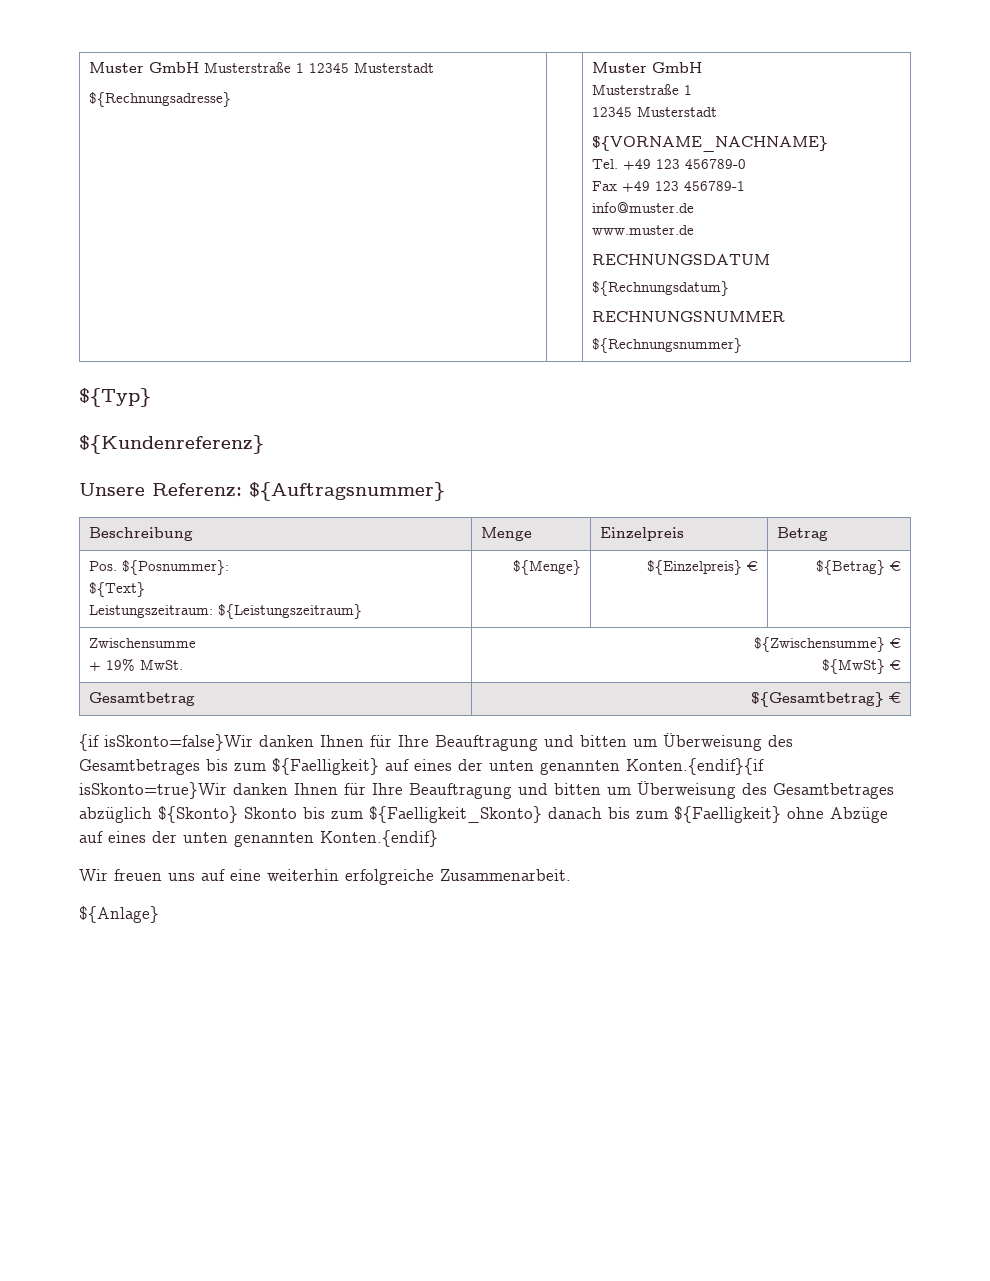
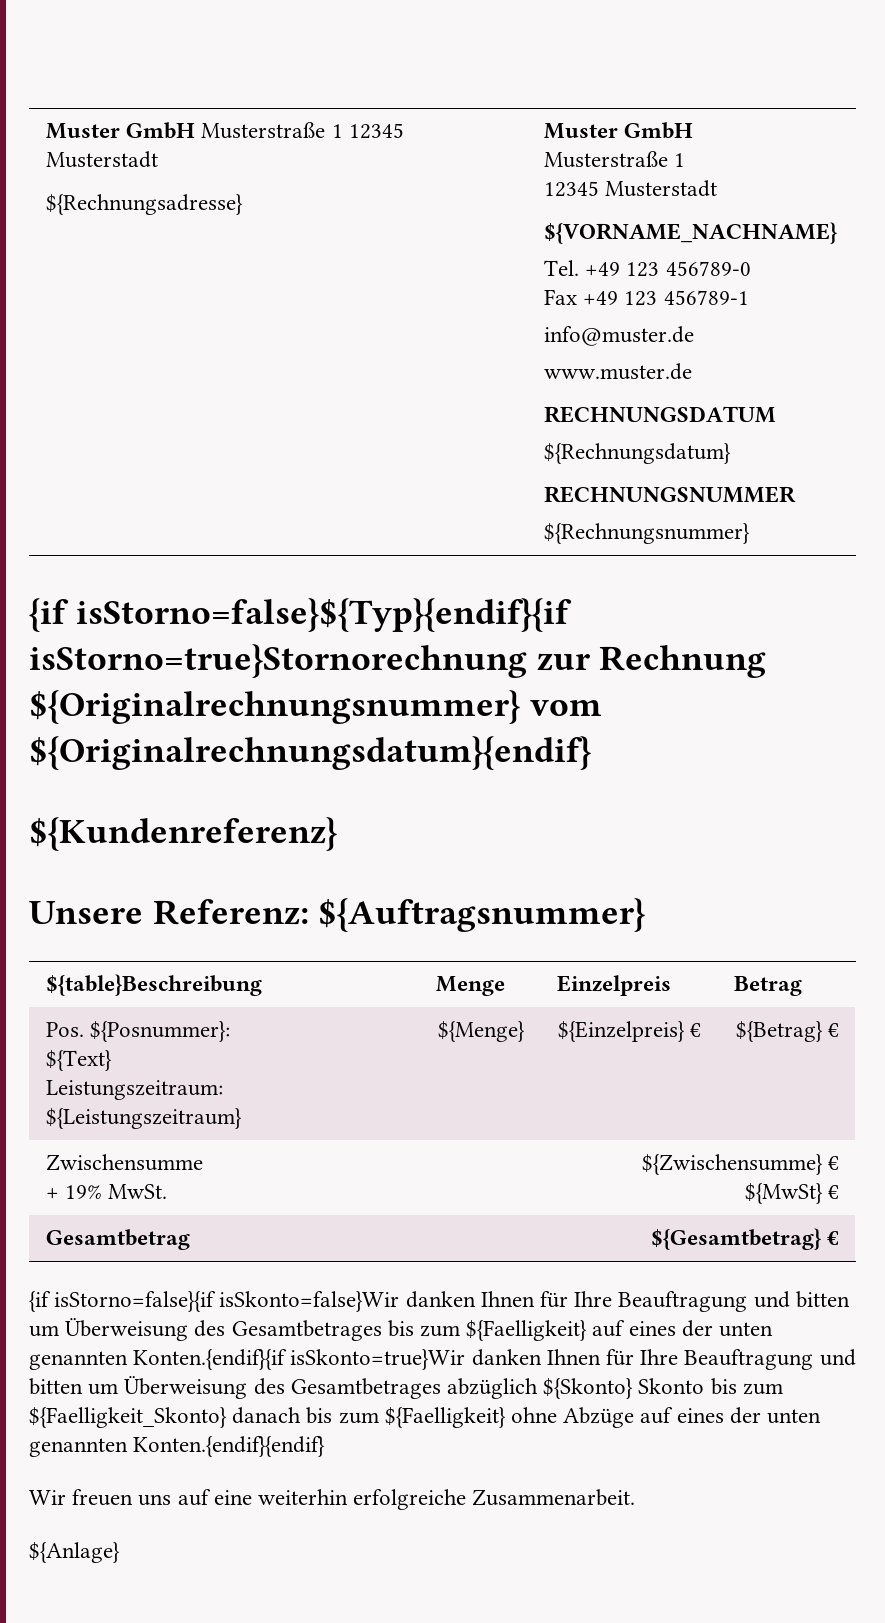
[79,388,151,407] ${Typ} -> [29,598,572,632] [29,644,767,678] [29,690,602,724] [29,736,591,770] {if isStorno=false}${Typ}{endif}{if isStorno=true}Stornorechnung zur Rechnung ${Originalrechnungsnummer} vom ${Originalrechnungsdatum}{endif}
[89,527,194,541] Beschreibung -> [45,974,262,996] ${table}Beschreibung
(99, 742) none -> [54,1291,217,1312] isStorno=false}{if
[320,830,438,847] Konten.{endif} -> [133,1436,326,1457] Konten.{endif}{endif}

